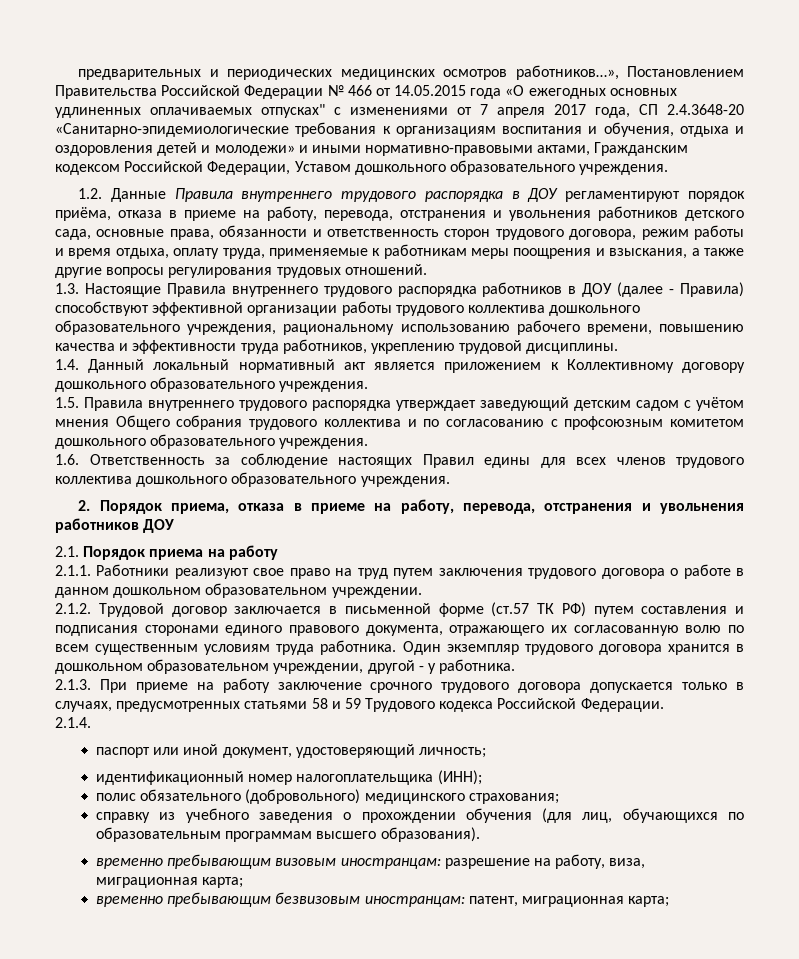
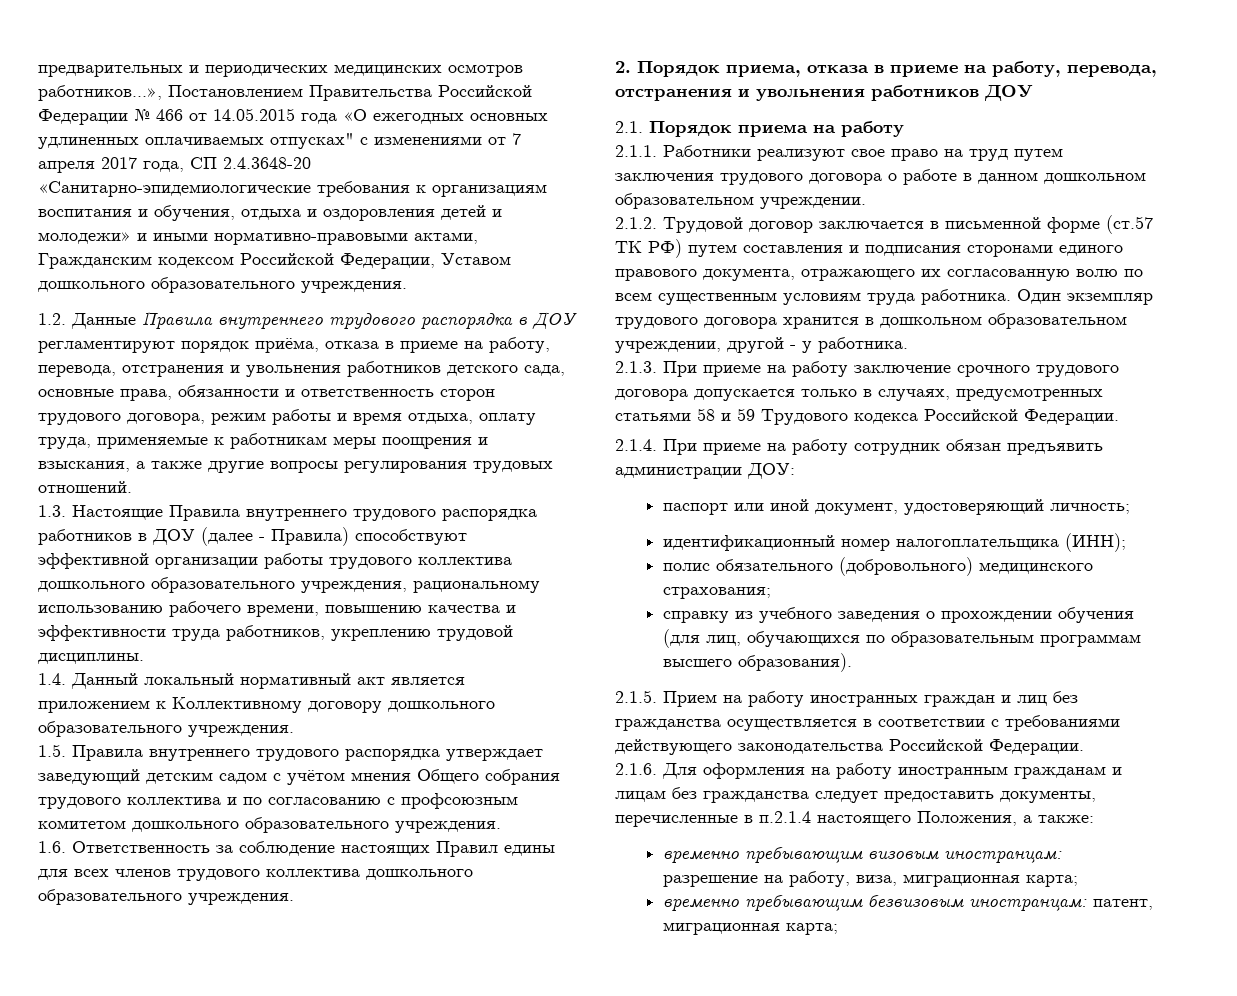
(91, 722) none -> [663,439,1103,455] [615,463,795,479] При приеме на работу сотрудник обязан предъявить администрации ДОУ:
(480, 834) none -> [615,690,1078,707] [615,715,1120,731] [615,739,1084,755] [615,763,1122,779] [615,787,1096,803] [615,811,1094,827] // 2.1.5. Прием на работу иностранных граждан и лиц без гражданства осуществляется в соответствии с требованиями действующего законодательства Российской Федерации. // 2.1.6. Для оформления на работу иностранным гражданам и лицам без гражданства следует предоставить документы, перечисленные в п.2.1.4 настоящего Положения, а также:

